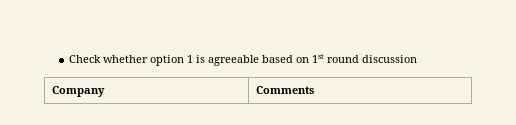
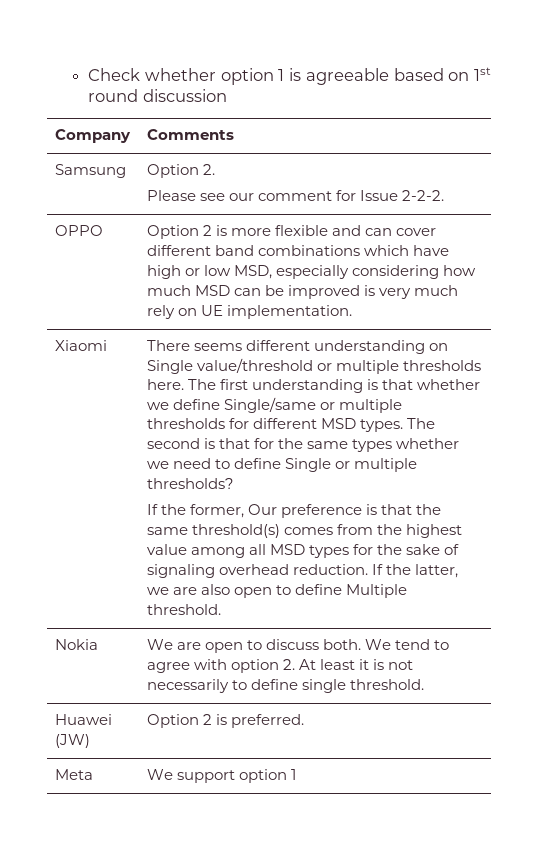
(314, 90) none -> [54,164,126,178] [146,164,215,178] [146,190,445,201] [54,225,103,236] [146,225,437,239] [146,245,449,256] [146,265,477,279] [146,285,459,299] [146,305,352,319] [54,340,107,351] [146,340,448,354] [146,358,481,374] [146,379,481,393] [146,397,402,413] [146,418,435,432] [146,438,460,452] [146,458,418,472] [146,478,234,489] [146,504,442,518] [146,524,462,538] [146,544,460,558] [146,564,458,578] [146,584,408,598] [146,604,221,615] [54,639,98,650] [146,639,450,653] [146,659,414,673] [146,679,424,693] [54,714,112,725] [54,734,90,748] [146,714,304,728] [54,769,93,780] [146,769,296,783] // Samsung | Option 2. // Please see our comment for Issue 2-2-2. // OPPO | Option 2 is more flexible and can cover different band combinations which have high or low MSD, especially considering how much MSD can be improved is very much rely on UE implementation. // Xiaomi | There seems different understanding on Single value/threshold or multiple thresholds here. The first understanding is that whether we define Single/same or multiple thresholds for different MSD types. The second is that for the same types whether we need to define Single or multiple thresholds? // If the former, Our preference is that the same threshold(s) comes from the highest value among all MSD types for the sake of signaling overhead reduction. If the latter, we are also open to define Multiple threshold. // Nokia | We are open to discuss both. We tend to agree with option 2. At least it is not necessarily to define single threshold. // Huawei (JW) | Option 2 is preferred. // Meta | We support option 1

